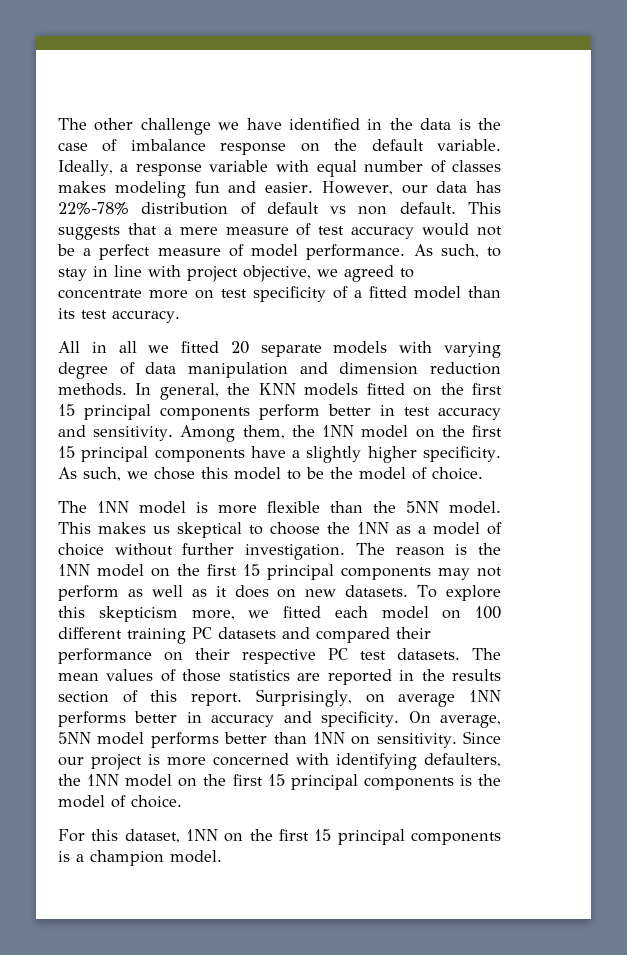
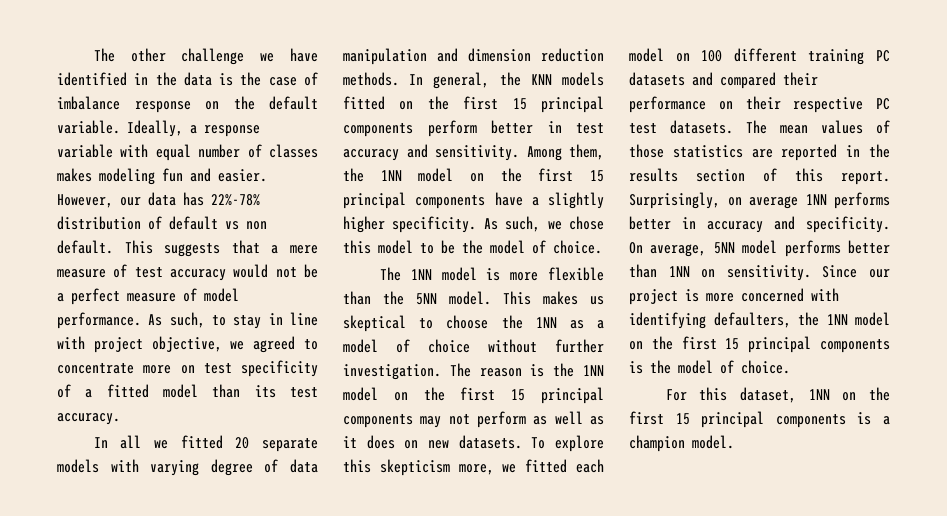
[58,341,107,353] All in -> [93,437,108,448] In

